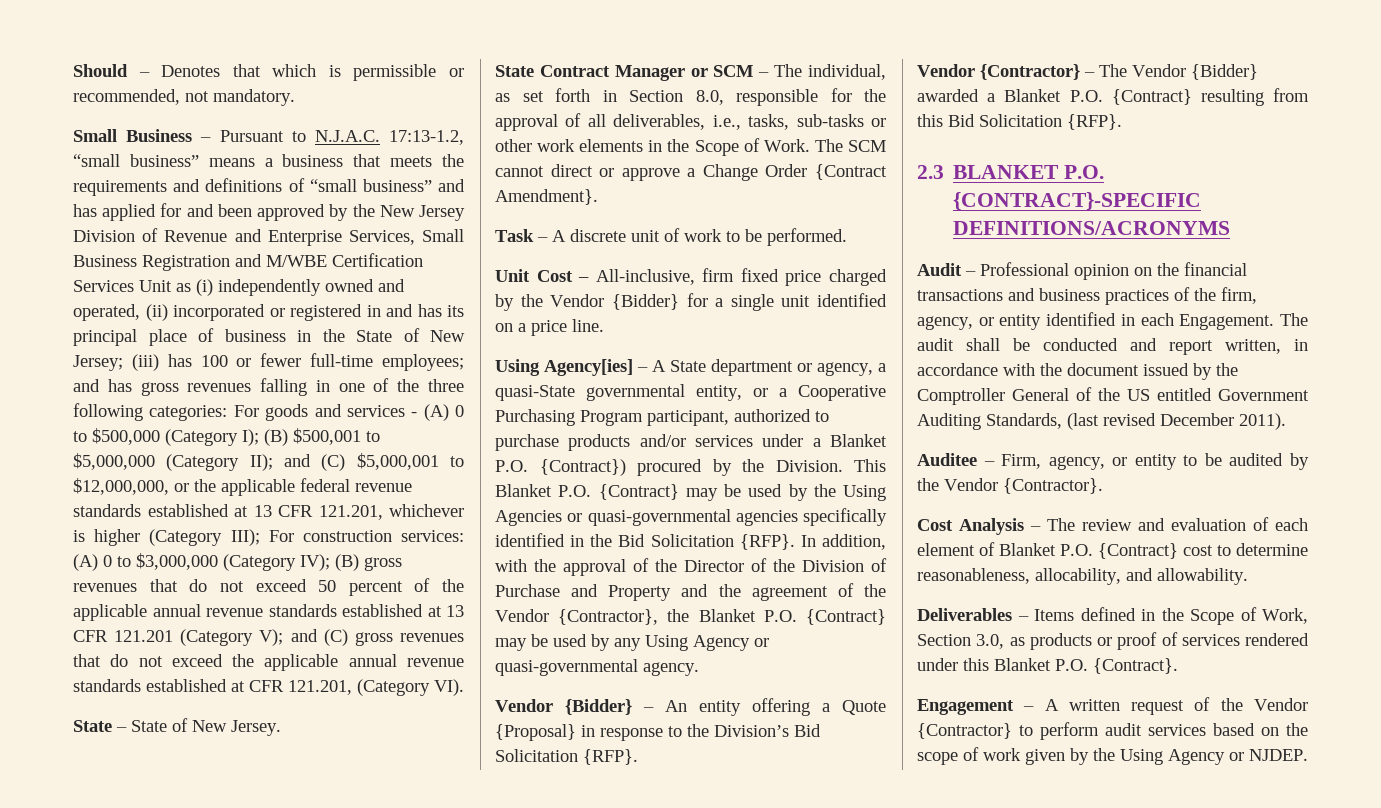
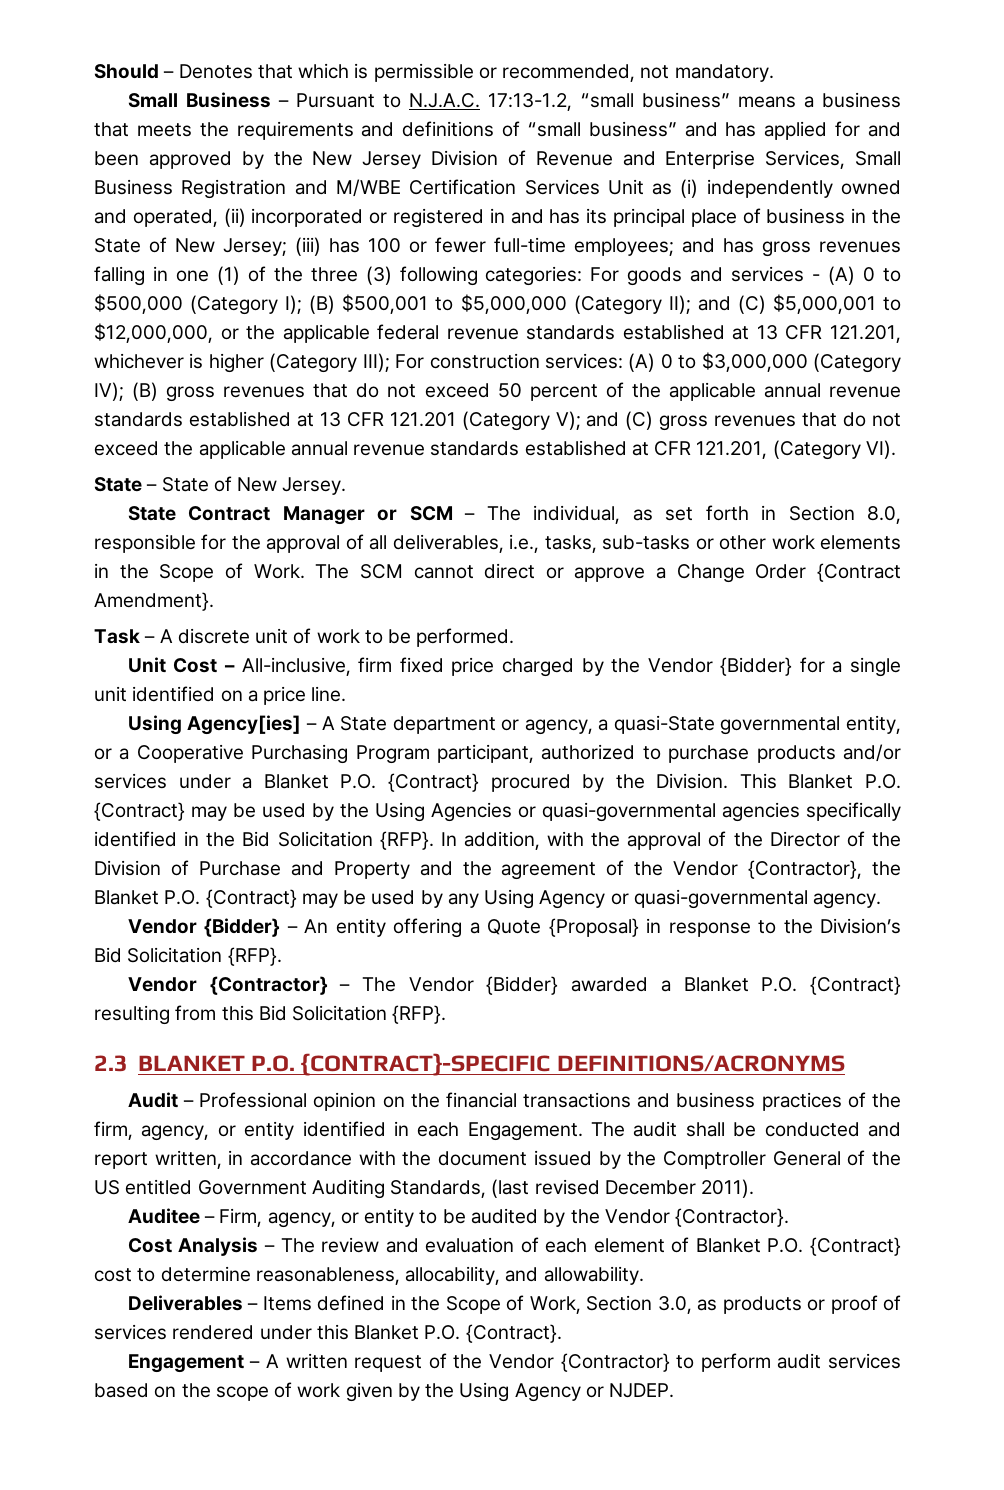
(365, 387) none -> [216,266,240,285] (1)
(464, 385) none -> [365,266,392,285] (3)
[539,459,626,476] {Contract}) -> [387,773,479,792] {Contract}

